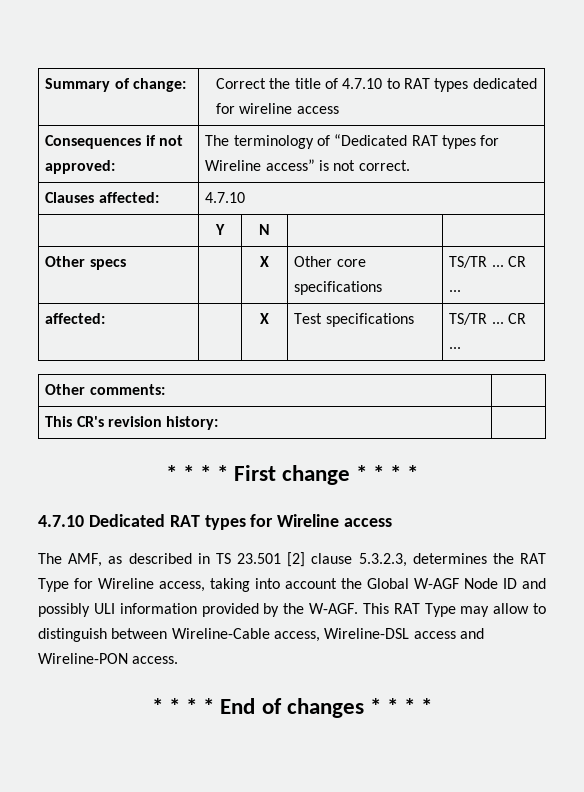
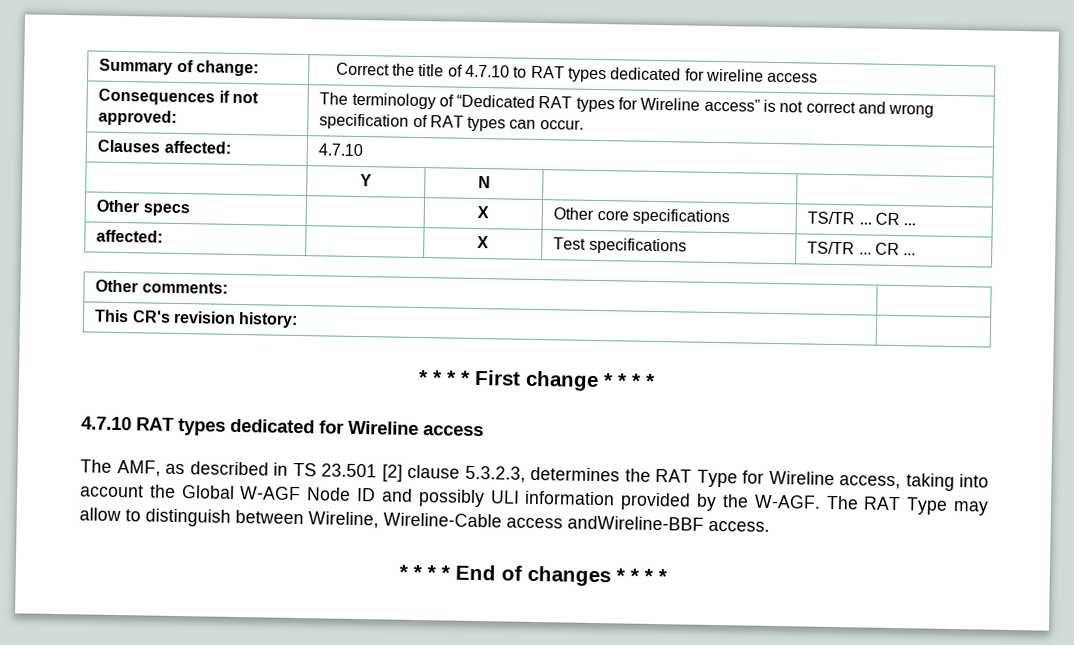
[358,160,410,171] correct. -> [805,101,935,118] [319,113,584,132] correct and wrong specification of RAT types can occur.
[88,514,246,530] Dedicated RAT types -> [136,417,315,436] RAT types dedicated
[362,603,389,614] This -> [825,495,859,510] The
[171,628,484,642] [38,653,128,664] Wireline-Cable access, Wireline-DSL access and Wireline-PON -> [308,511,704,531] Wireline, Wireline-Cable access andWireline-BBF

